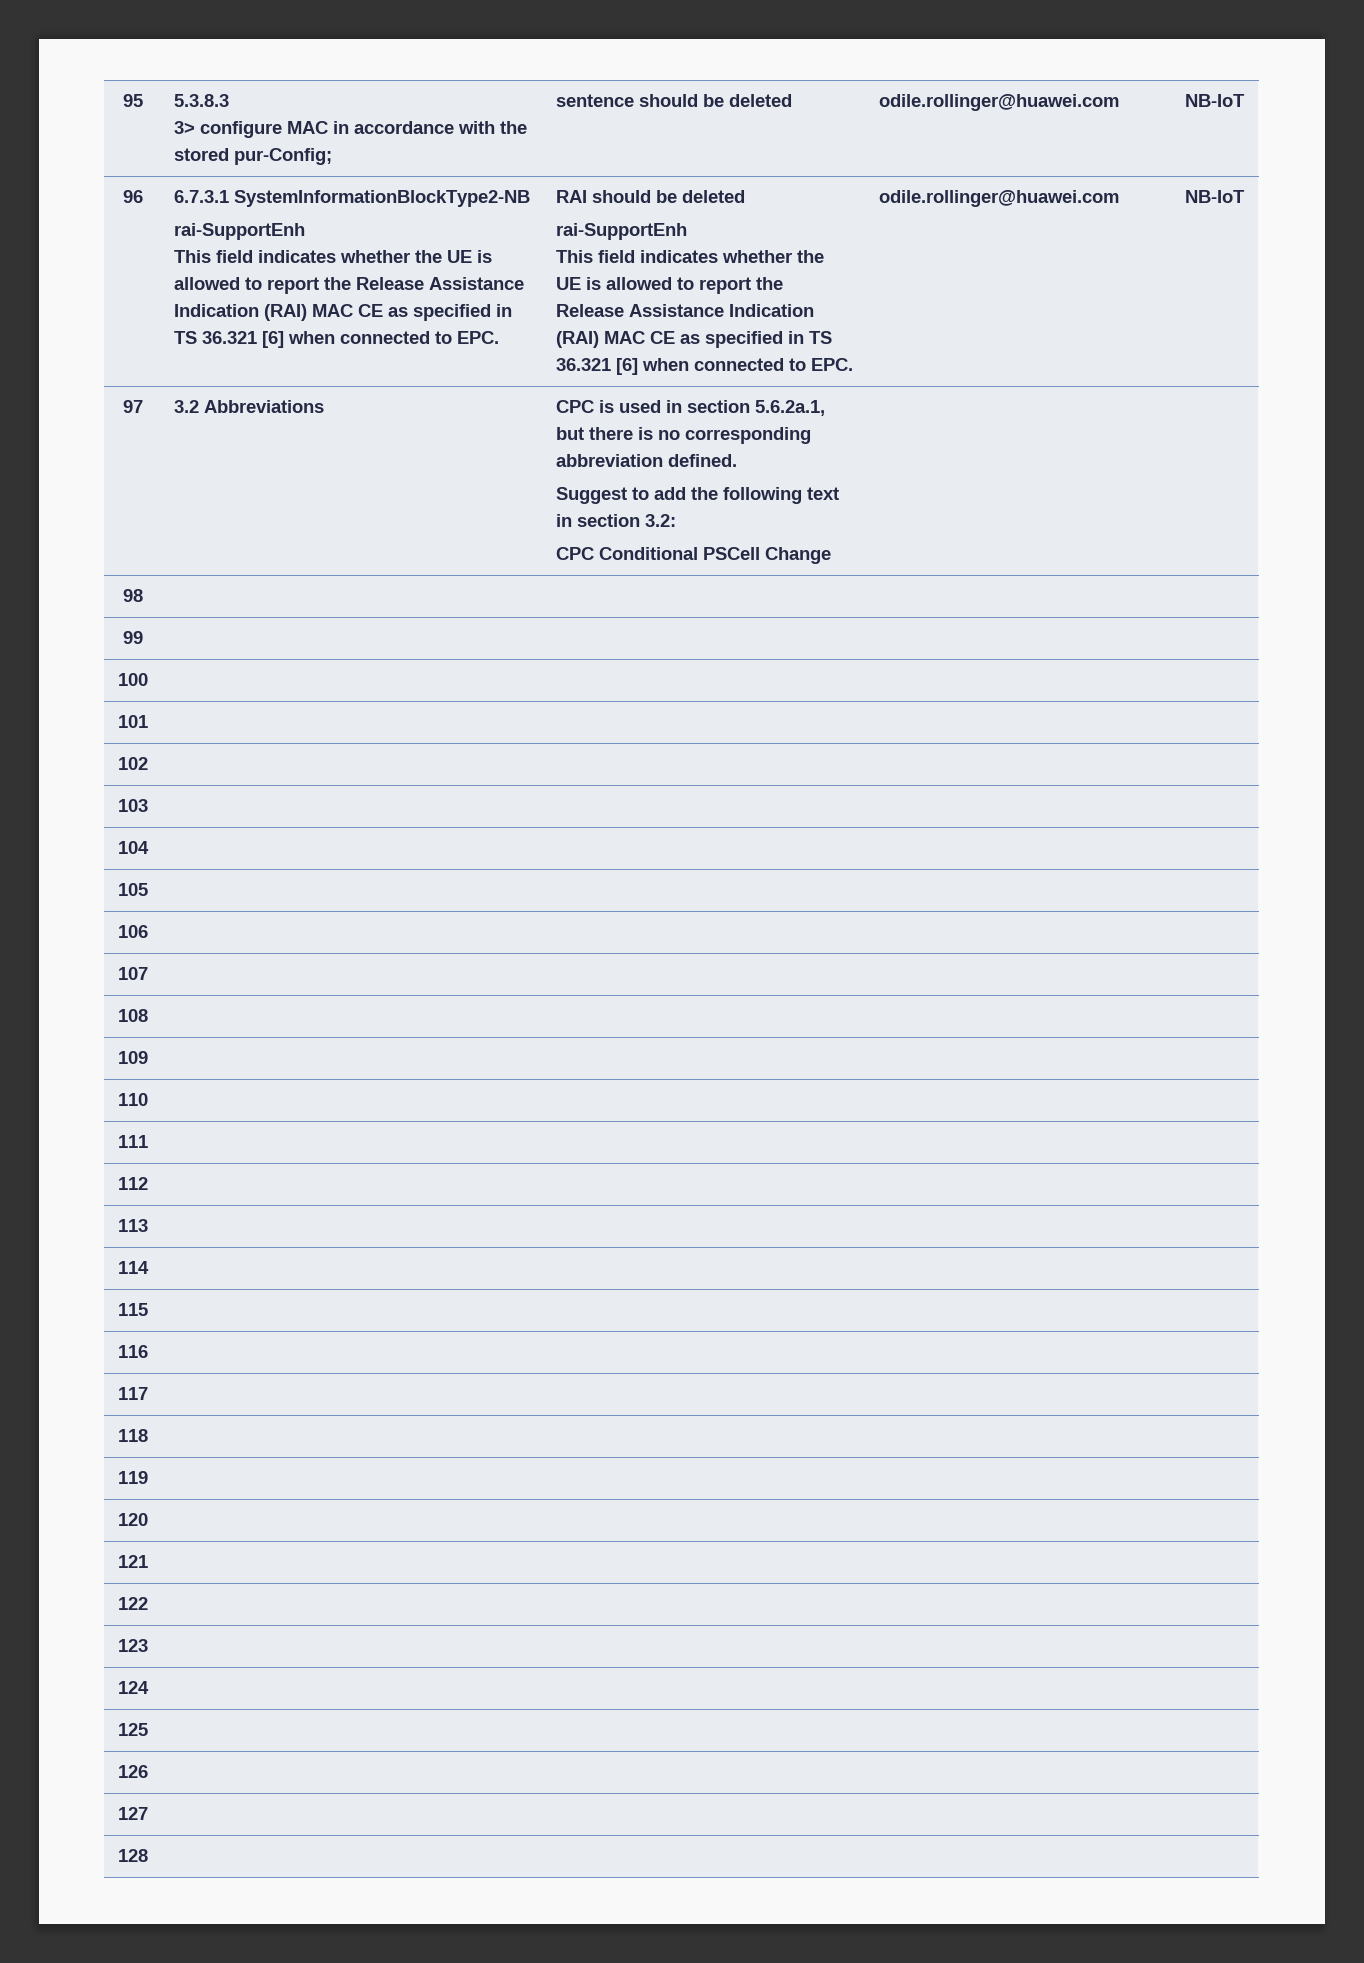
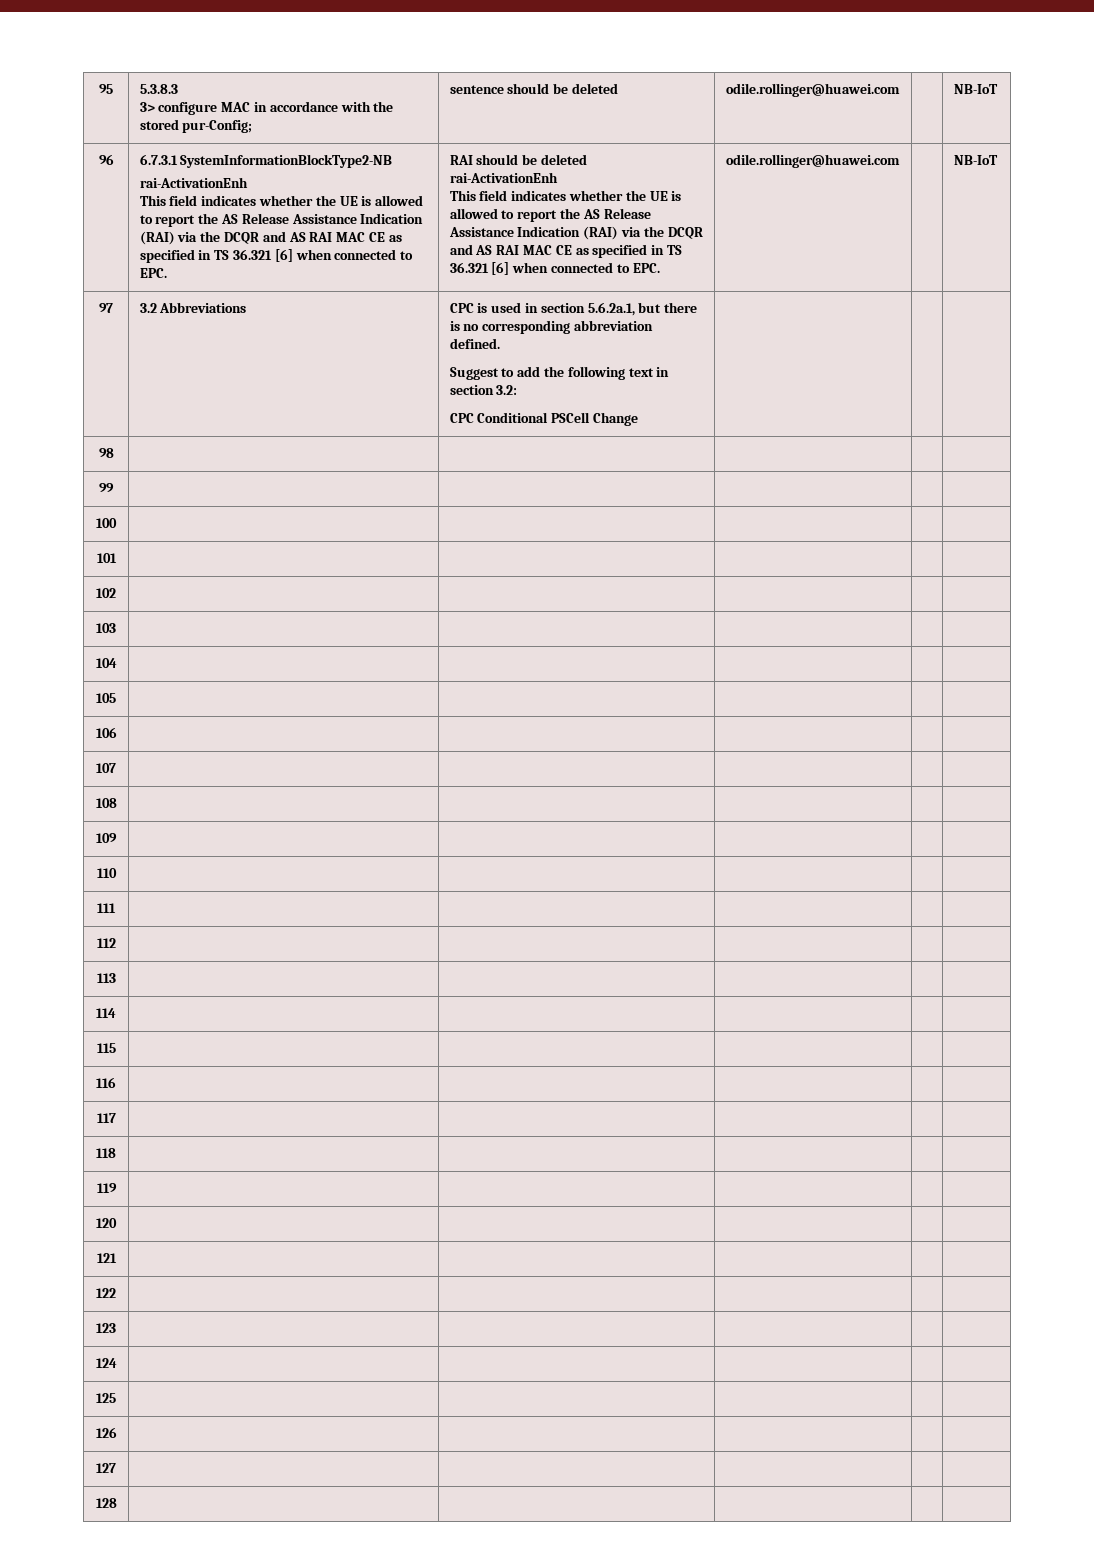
[174,223,306,240] rai-SupportEnh -> [139,177,248,188] rai-ActivationEnh
[356,277,525,290] [174,304,308,321] Release Assistance Indication (RAI) -> [221,213,424,224] [139,231,333,245] AS Release Assistance Indication (RAI) via the DCQR and AS RAI
[556,223,688,240] rai-SupportEnh -> [449,172,558,183] rai-ActivationEnh
[556,304,815,317] [556,331,600,348] Release Assistance Indication (RAI) -> [582,208,651,219] [448,226,703,240] [449,244,520,255] AS Release Assistance Indication (RAI) via the DCQR and AS RAI

